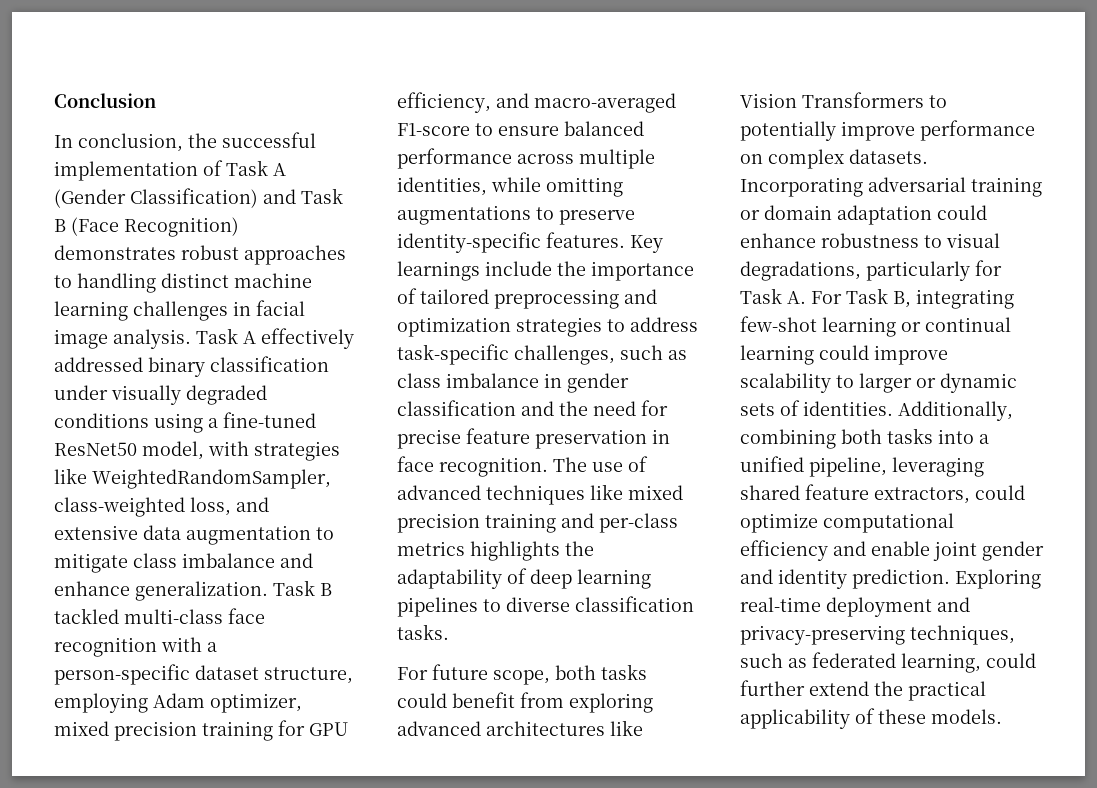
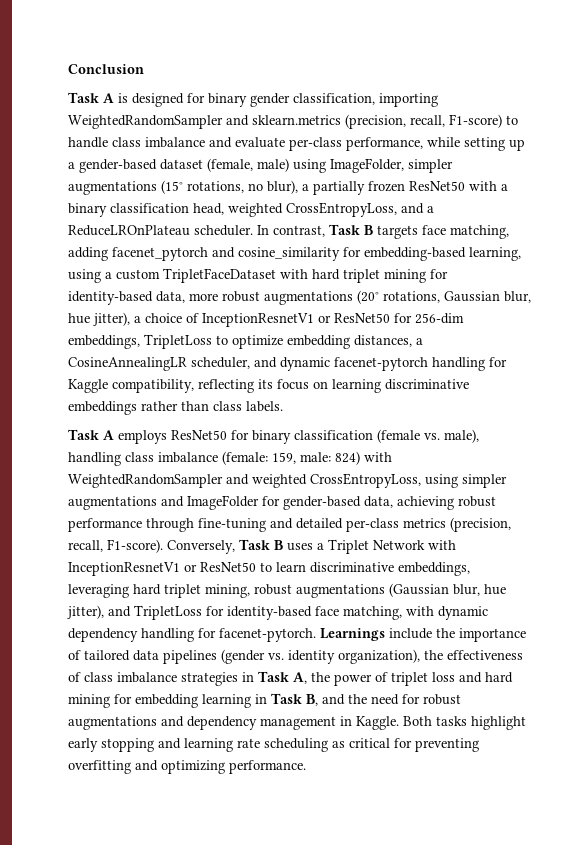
[54,132,316,152] [54,160,286,181] [54,188,343,208] [54,217,239,237] [54,245,346,265] [54,273,312,293] [54,300,305,321] [54,328,354,349] [54,356,329,377] [54,385,267,405] [54,412,316,433] [54,441,340,461] [54,468,331,489] [54,497,269,517] [54,525,334,545] [54,553,313,573] [54,580,332,601] [54,608,265,624] [54,637,217,657] [54,664,353,685] [54,693,302,713] [54,720,348,741] [397,92,676,113] [397,121,644,136] [397,148,655,169] [397,177,623,197] [397,205,635,225] [397,232,663,253] [397,261,480,281] In conclusion, the successful implementation of Task A (Gender Classification) and Task B (Face Recognition) demonstrates robust approaches to handling distinct machine learning challenges in facial image analysis. Task A effectively addressed binary classification under visually degraded conditions using a fine-tuned ResNet50 model, with strategies like WeightedRandomSampler, class-weighted loss, and extensive data augmentation to mitigate class imbalance and enhance generalization. Task B tackled multi-class face recognition with a person-specific dataset structure, employing Adam optimizer, mixed precision training for GPU efficiency, and macro-averaged F1-score to ensure balanced performance across multiple identities, while omitting augmentations to preserve identity-specific features. Key learnings -> [68,92,438,107] [68,114,518,129] [68,137,525,151] [68,158,453,173] [68,180,508,195] [68,202,434,217] [68,224,509,239] [68,247,521,261] [68,268,448,283] [68,290,531,305] [68,312,464,327] [68,334,423,349] [68,357,507,371] [68,379,469,393] [68,401,283,415] [68,429,479,444] [68,451,392,466] [68,473,507,488] [68,495,496,510] [68,517,511,532] [68,539,456,554] [68,562,470,576] [68,583,506,598] [67,605,488,620] [68,628,385,642] Task A is designed for binary gender classification, importing WeightedRandomSampler and sklearn.metrics (precision, recall, F1-score) to handle class imbalance and evaluate per-class performance, while setting up a gender-based dataset (female, male) using ImageFolder, simpler augmentations (15° rotations, no blur), a partially frozen ResNet50 with a binary classification head, weighted CrossEntropyLoss, and a ReduceLROnPlateau scheduler. In contrast, Task B targets face matching, adding facenet_pytorch and cosine_similarity for embedding-based learning, using a custom TripletFaceDataset with hard triplet mining for identity-based data, more robust augmentations (20° rotations, Gaussian blur, hue jitter), a choice of InceptionResnetV1 or ResNet50 for 256-dim embeddings, TripletLoss to optimize embedding distances, a CosineAnnealingLR scheduler, and dynamic facenet-pytorch handling for Kaggle compatibility, reflecting its focus on learning discriminative embeddings rather than class labels. // Task A employs ResNet50 for binary classification (female vs. male), handling class imbalance (female: 159, male: 824) with WeightedRandomSampler and weighted CrossEntropyLoss, using simpler augmentations and ImageFolder for gender-based data, achieving robust performance through fine-tuning and detailed per-class metrics (precision, recall, F1-score). Conversely, Task B uses a Triplet Network with InceptionResnetV1 or ResNet50 to learn discriminative embeddings, leveraging hard triplet mining, robust augmentations (Gaussian blur, hue jitter), and TripletLoss for identity-based face matching, with dynamic dependency handling for facenet-pytorch. Learnings
[494,289,657,309] [397,317,698,337] [397,344,687,365] [397,373,629,393] [397,400,668,416] [397,428,670,449] [397,456,648,477] [397,484,683,505] [397,513,678,533] [397,541,594,561] [397,568,651,589] [397,596,694,617] [397,624,449,640] [397,664,647,685] [397,692,653,713] [397,720,643,736] [740,92,947,108] [740,120,1035,141] [740,149,928,169] [740,177,1042,197] [740,205,987,225] [740,233,1000,248] [740,260,1002,281] [740,288,1014,309] [740,316,1011,337] [740,345,948,365] [740,373,1017,393] [740,400,1013,421] [740,428,989,449] [740,456,984,477] [740,484,1025,504] [740,513,954,533] [740,540,1044,561] [740,569,1041,589] [740,597,970,617] [740,625,1015,645] [740,652,1036,673] [740,680,986,701] [740,708,1002,729] preprocessing and optimization strategies to address task-specific challenges, such as class imbalance in gender classification and the need for precise feature preservation in face recognition. The use of advanced techniques like mixed precision training and per-class metrics highlights the adaptability of deep learning pipelines to diverse classification tasks. // For future scope, both tasks could benefit from exploring advanced architectures like Vision Transformers to potentially improve performance on complex datasets. Incorporating adversarial training or domain adaptation could enhance robustness to visual degradations, particularly for Task A. For Task B, integrating few-shot learning or continual learning could improve scalability to larger or dynamic sets of identities. Additionally, combining both tasks into a unified pipeline, leveraging shared feature extractors, could optimize computational efficiency and enable joint gender and identity prediction. Exploring real-time deployment and privacy-preserving techniques, such as federated learning, could further extend the practical applicability of these models. -> [133,649,523,664] [68,671,513,686] [68,693,461,708] [68,716,526,730] [68,738,479,752] [68,760,306,774] data pipelines (gender vs. identity organization), the effectiveness of class imbalance strategies in Task A, the power of triplet loss and hard mining for embedding learning in Task B, and the need for robust augmentations and dependency management in Kaggle. Both tasks highlight early stopping and learning rate scheduling as critical for preventing overfitting and optimizing performance.

